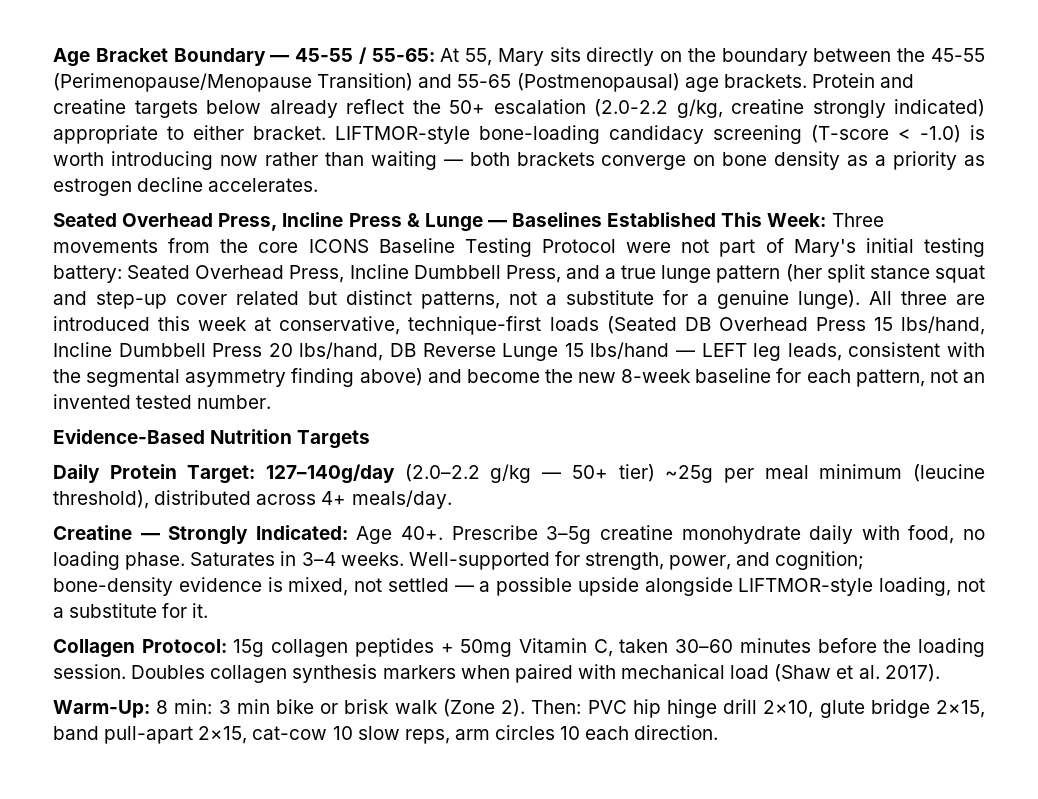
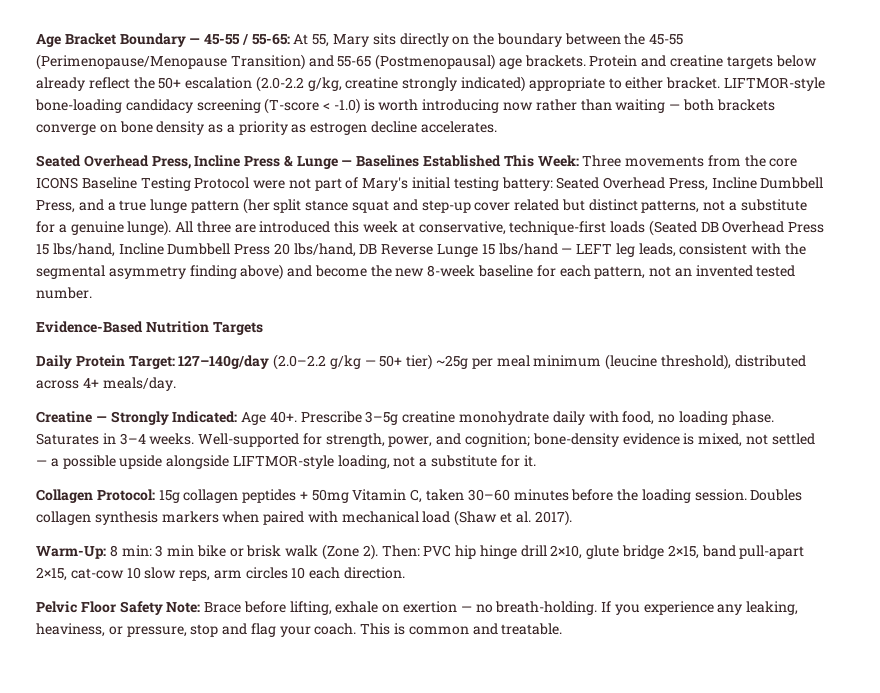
(719, 732) none -> [36,601,799,615] [36,623,563,637] // Pelvic Floor Safety Note: Brace before lifting, exhale on exertion — no breath-holding. If you experience any leaking, heaviness, or pressure, stop and flag your coach. This is common and treatable.

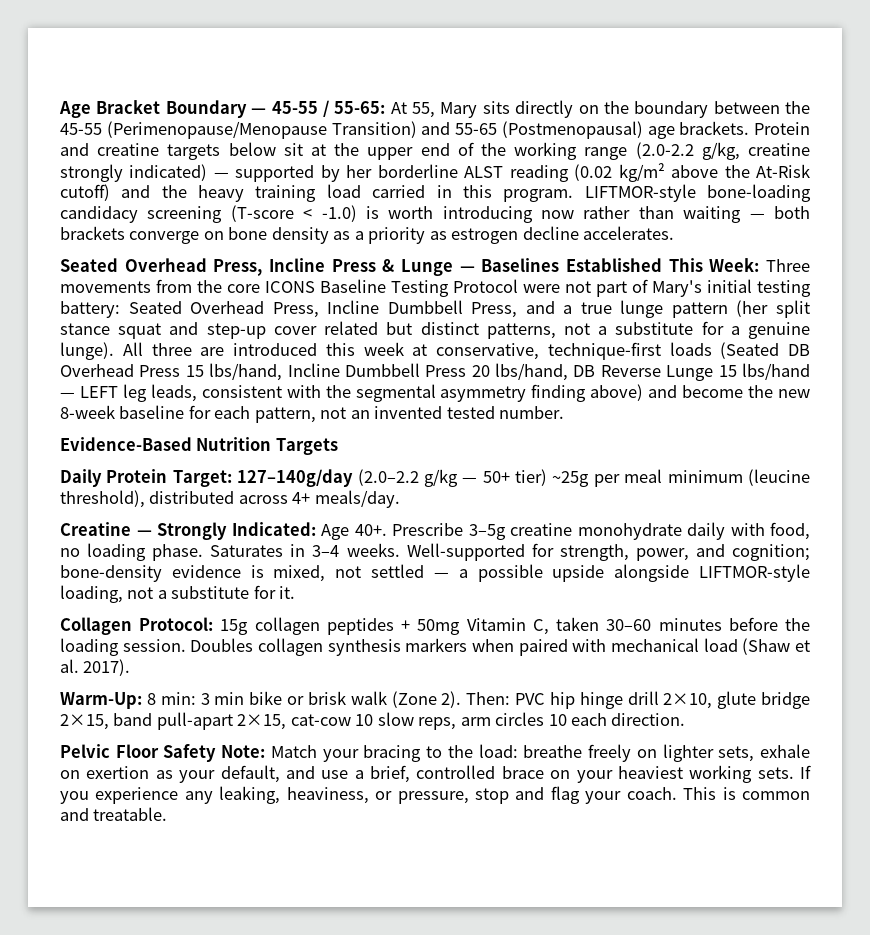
[36,77,253,91] already reflect the 50+ escalation -> [283,142,628,160] sit at the upper end of the working range
[528,77,721,91] appropriate to either bracket. -> [213,163,810,182] [60,184,574,202] — supported by her borderline ALST reading (0.02 kg/m² above the At-Risk cutoff) and the heavy training load carried in this program.
[204,601,598,615] Brace before lifting, exhale on exertion — no breath-holding. -> [270,744,811,762] [60,765,794,783] Match your bracing to the load: breathe freely on lighter sets, exhale on exertion as your default, and use a brief, controlled brace on your heaviest working sets.

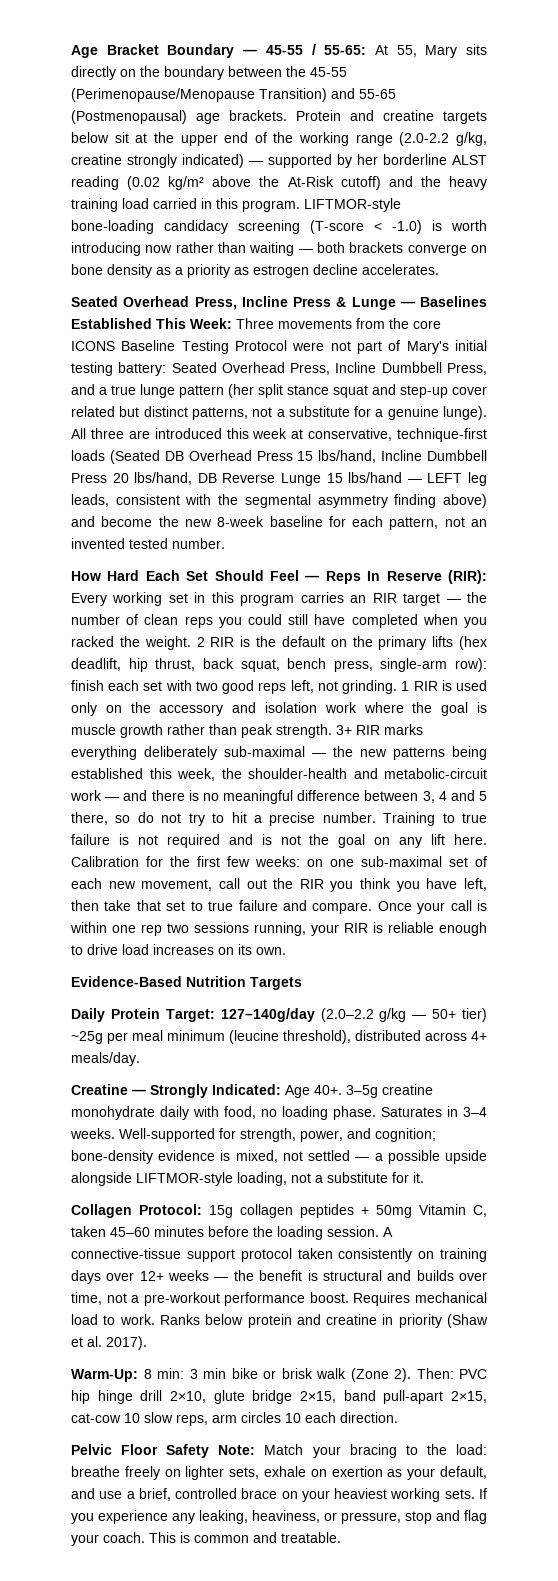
(565, 412) none -> [71,570,487,584] [71,592,487,606] [71,614,487,628] [71,636,487,650] [71,658,487,672] [71,680,487,694] [71,702,488,716] [71,724,423,738] [71,746,487,760] [71,768,487,781] [70,790,488,804] [71,812,488,826] [71,834,488,848] [71,856,487,867] [71,878,487,892] [71,900,488,914] [70,922,487,936] [71,944,286,955] // How Hard Each Set Should Feel — Reps In Reserve (RIR): Every working set in this program carries an RIR target — the number of clean reps you could still have completed when you racked the weight. 2 RIR is the default on the primary lifts (hex deadlift, hip thrust, back squat, bench press, single-arm row): finish each set with two good reps left, not grinding. 1 RIR is used only on the accessory and isolation work where the goal is muscle growth rather than peak strength. 3+ RIR marks everything deliberately sub-maximal — the new patterns being established this week, the shoulder-health and metabolic-circuit work — and there is no meaningful difference between 3, 4 and 5 there, so do not try to hit a precise number. Training to true failure is not required and is not the goal on any lift here. Calibration for the first few weeks: on one sub-maximal set of each new movement, call out the RIR you think you have left, then take that set to true failure and compare. Once your call is within one rep two sessions running, your RIR is reliable enough to drive load increases on its own.
[392,523,463,536] Prescribe -> (342, 1090) none
[606,619,652,631] 30–60 -> [110,1227,150,1237] 45–60
[190,638,738,656] Doubles collagen synthesis markers when paired with mechanical load -> [383,1227,393,1237] [71,1248,487,1262] [71,1270,488,1284] [71,1292,487,1306] [71,1314,442,1328] A connective-tissue support protocol taken consistently on training days over 12+ weeks — the benefit is structural and builds over time, not a pre-workout performance boost. Requires mechanical load to work. Ranks below protein and creatine in priority

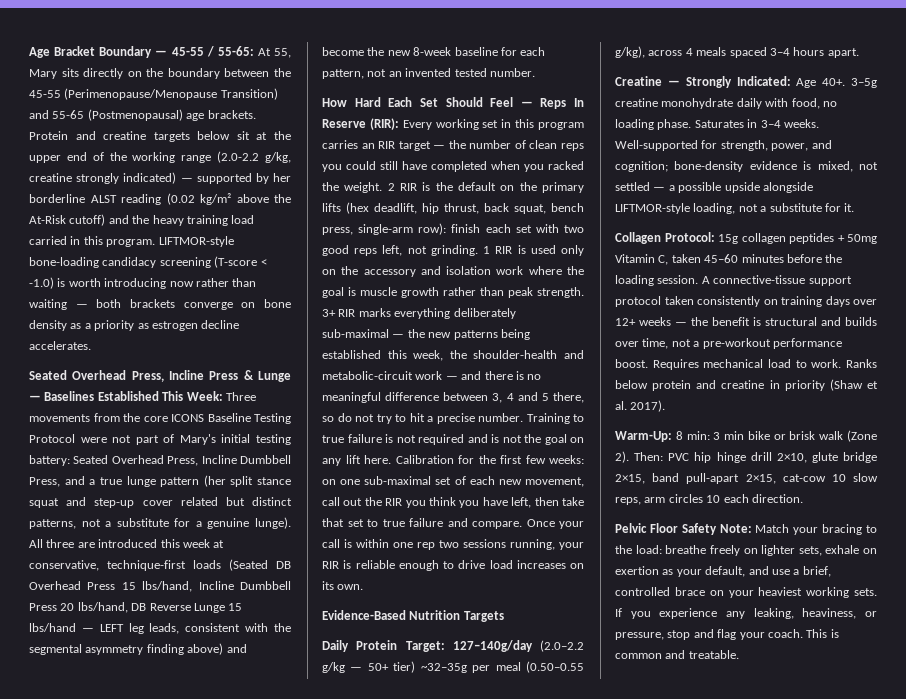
[71,1031,103,1044] ~25g -> [420,663,467,673] ~32–35g
[167,1030,487,1044] [71,1052,140,1066] minimum (leucine threshold), distributed across 4+ meals/day. -> [526,661,584,673] [615,46,859,58] (0.50–0.55 g/kg), across 4 meals spaced 3–4 hours apart.

